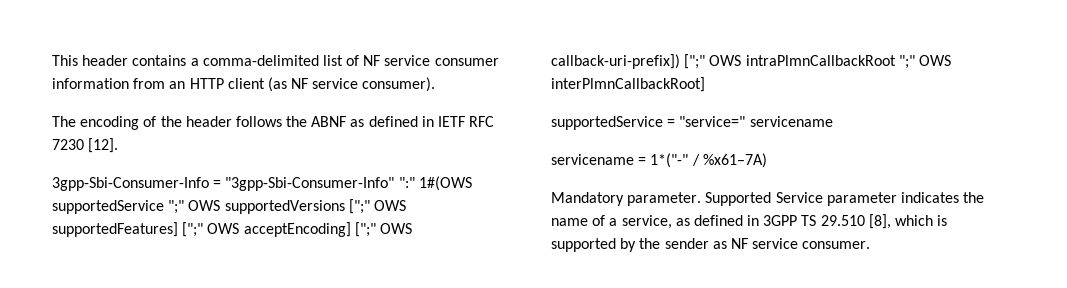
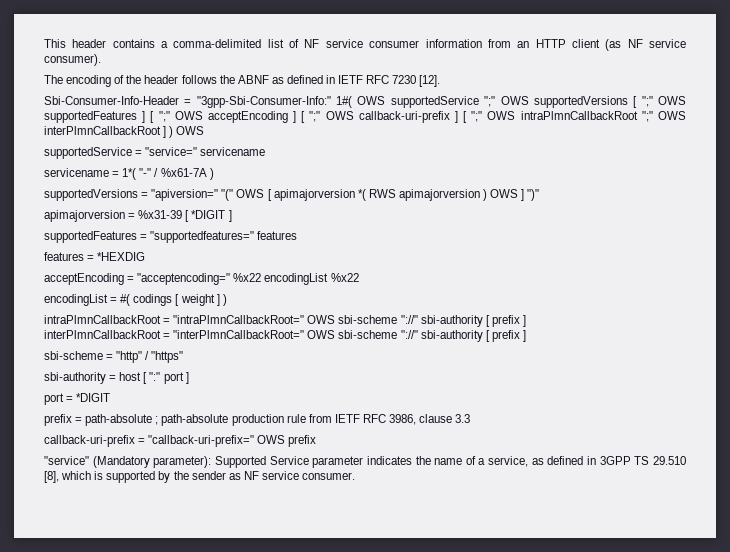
[52,176,472,191] [52,199,406,214] [52,222,412,237] [551,54,951,69] [551,77,705,92] 3gpp-Sbi-Consumer-Info = "3gpp-Sbi-Consumer-Info" ":" 1#(OWS supportedService ";" OWS supportedVersions [";" OWS supportedFeatures] [";" OWS acceptEncoding] [";" OWS callback-uri-prefix]) [";" OWS intraPlmnCallbackRoot ";" OWS interPlmnCallbackRoot] -> [44,96,687,108] [44,111,686,123] [44,126,205,138] Sbi-Consumer-Info-Header = "3gpp-Sbi-Consumer-Info:" 1#( OWS supportedService ";" OWS supportedVersions [ ";" OWS supportedFeatures ] [ ";" OWS acceptEncoding ] [ ";" OWS callback-uri-prefix ] [ ";" OWS intraPlmnCallbackRoot ";" OWS interPlmnCallbackRoot ] ) OWS
[650,153,767,168] [551,192,702,206] 1*("-" / %x61–7A) // Mandatory parameter. -> [122,168,214,180] [44,189,540,201] [44,210,232,222] [44,231,298,243] [44,252,146,261] [44,273,359,285] [44,294,227,306] [44,315,526,327] [44,330,526,342] [44,351,184,363] [44,372,189,384] [44,393,111,405] [44,414,471,426] [44,435,317,447] [44,456,212,468] 1*( "-" / %x61-7A ) // supportedVersions = "apiversion=" "(" OWS [ apimajorversion *( RWS apimajorversion ) OWS ] ")" // apimajorversion = %x31-39 [ *DIGIT ] // supportedFeatures = "supportedfeatures=" features // features = *HEXDIG // acceptEncoding = "acceptencoding=" %x22 encodingList %x22 // encodingList = #( codings [ weight ] ) // intraPlmnCallbackRoot = "intraPlmnCallbackRoot=" OWS sbi-scheme "://" sbi-authority [ prefix ] // interPlmnCallbackRoot = "interPlmnCallbackRoot=" OWS sbi-scheme "://" sbi-authority [ prefix ] // sbi-scheme = "http" / "https" // sbi-authority = host [ ":" port ] // port = *DIGIT // prefix = path-absolute ; path-absolute production rule from IETF RFC 3986, clause 3.3 // callback-uri-prefix = "callback-uri-prefix=" OWS prefix // "service" (Mandatory parameter):

